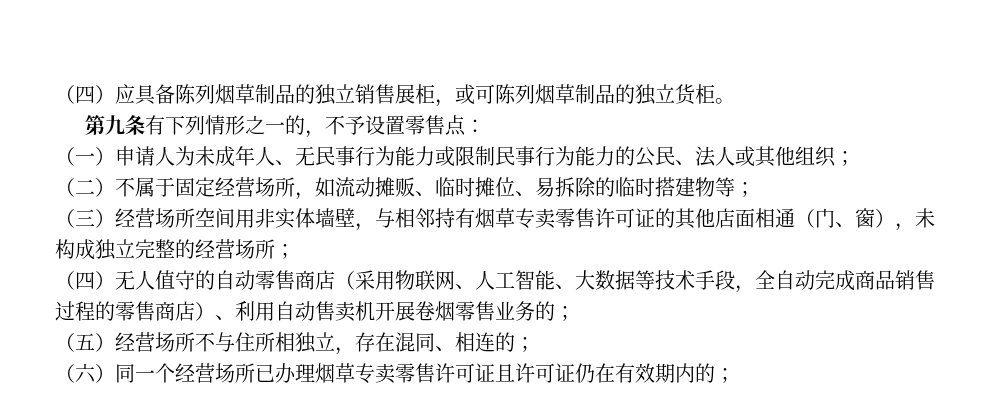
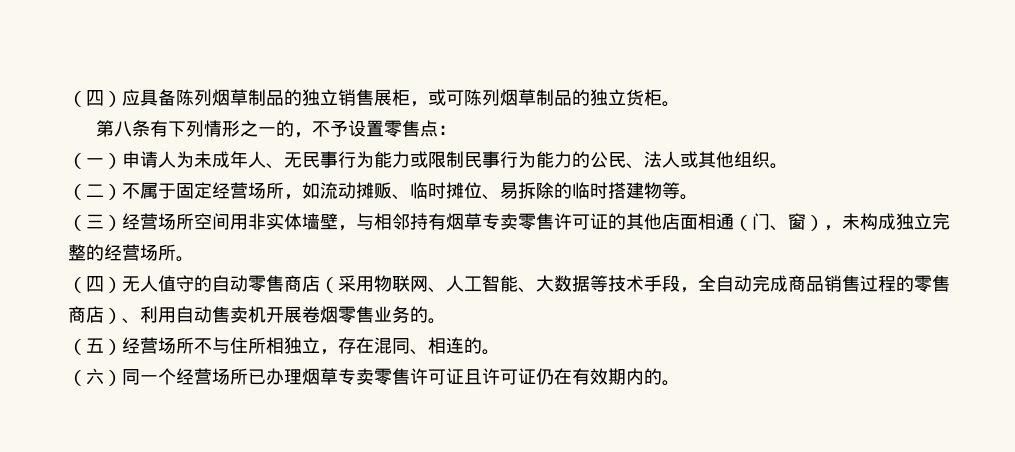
[105,115,126,135] 九 -> [114,121,133,137] 八
[835,151,855,166] ； -> [770,163,788,169] 。
[735,182,755,197] ； -> [680,194,698,200] 。
[275,244,295,259] ； -> [176,256,194,262] 。
[555,306,575,321] ； -> [428,318,446,324] 。
[515,337,535,352] ； -> [482,349,500,355] 。
[715,368,735,383] ； -> [662,380,680,386] 。

